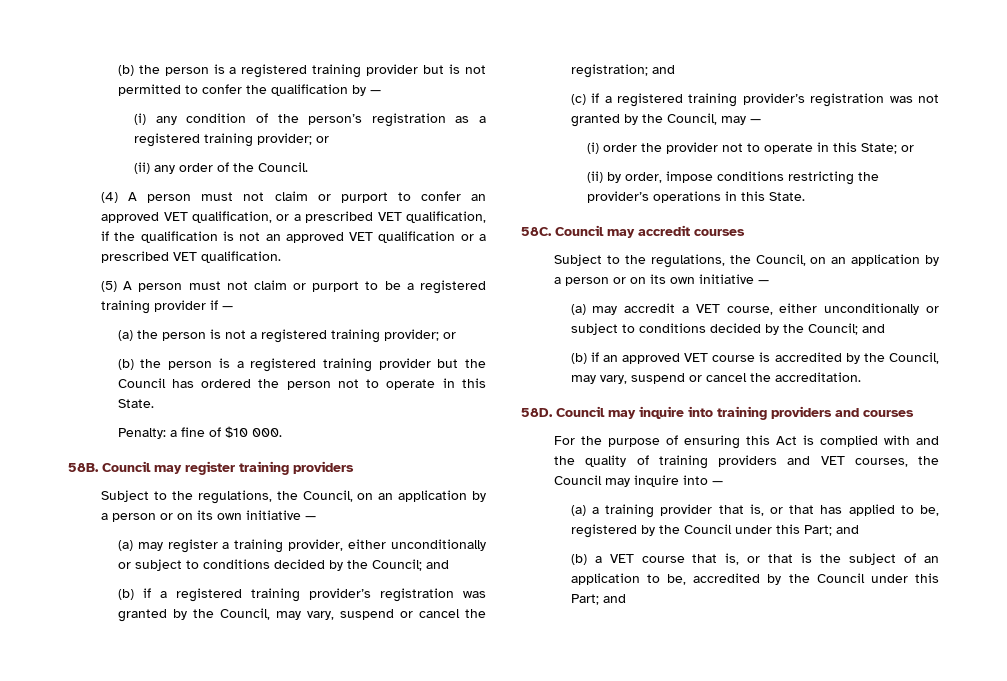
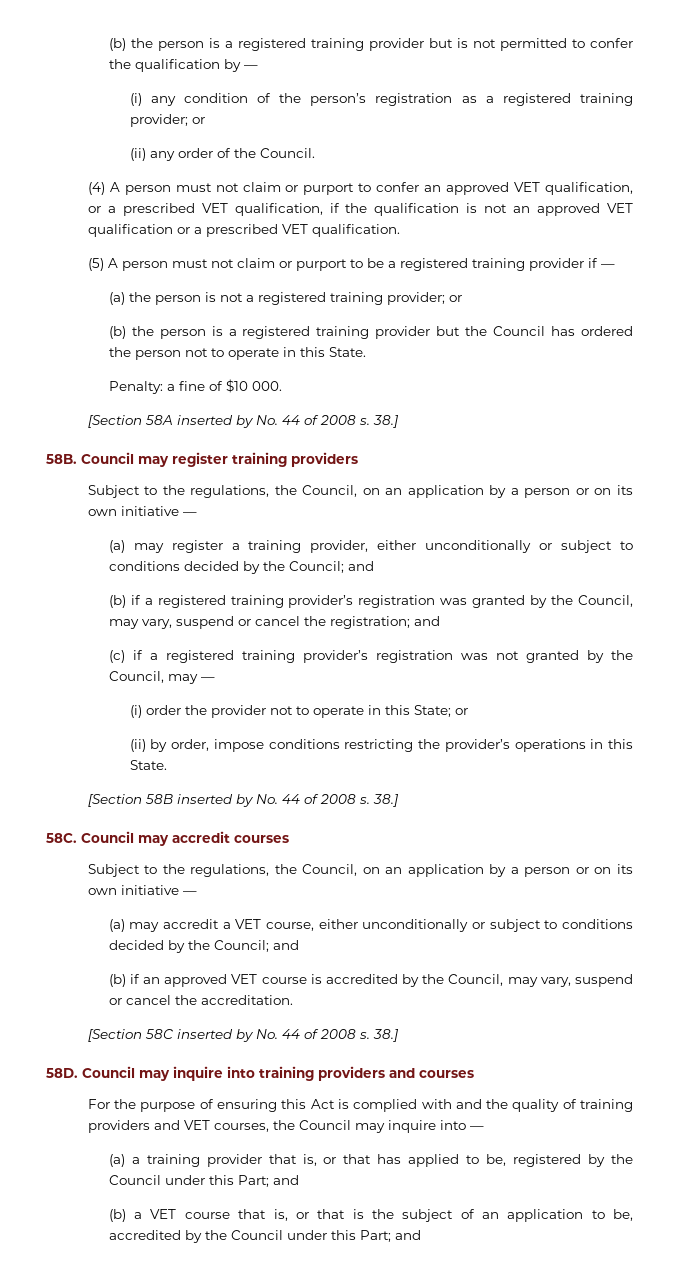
(282, 432) none -> [87,415,399,428] // [Section 58A inserted by No. 44 of 2008 s. 38.]
(806, 196) none -> [87,794,399,807] // [Section 58B inserted by No. 44 of 2008 s. 38.]
(861, 377) none -> [87,1029,399,1042] // [Section 58C inserted by No. 44 of 2008 s. 38.]

